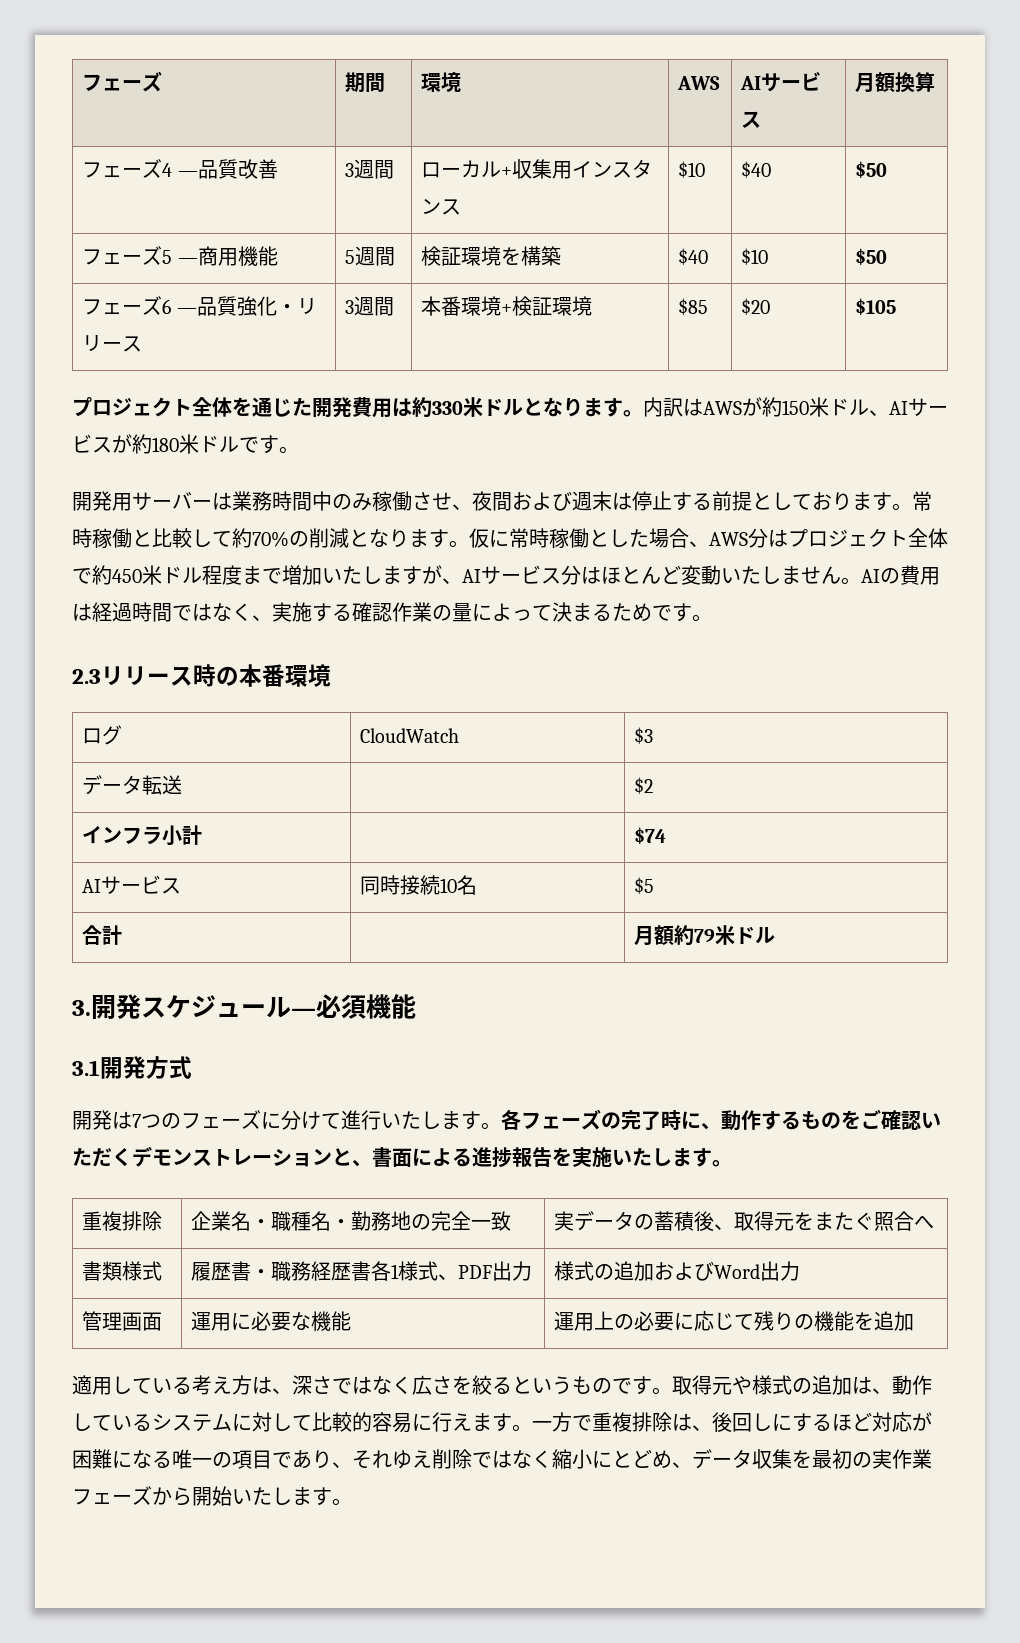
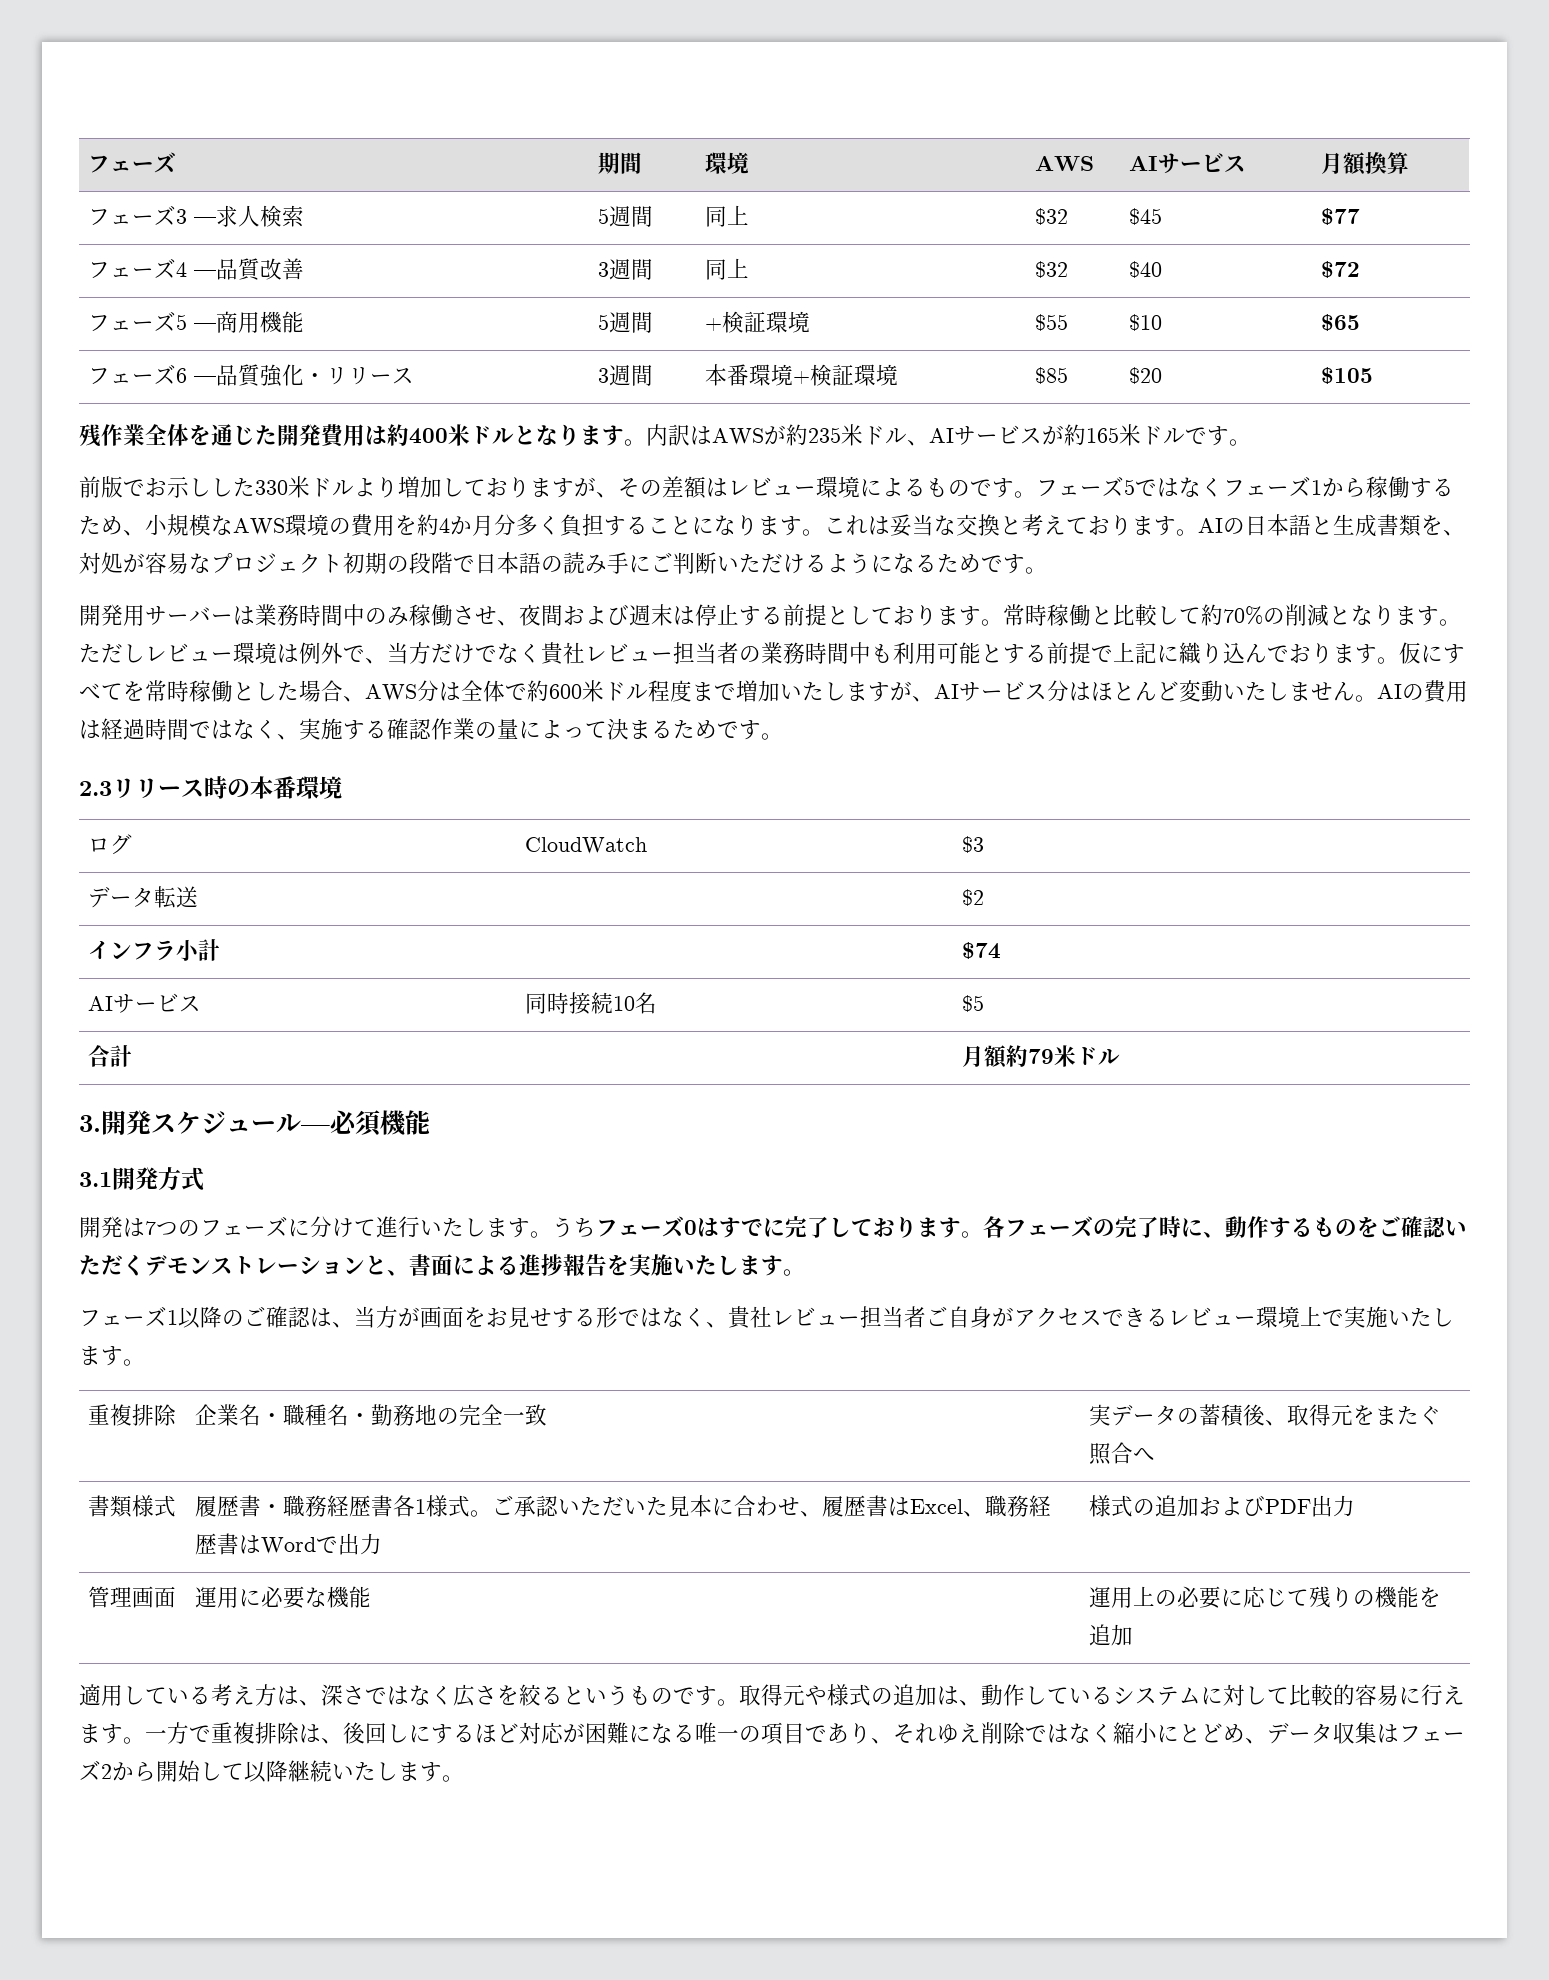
(936, 82) none -> [87,205,304,227] [597,205,653,227] [704,205,749,227] [1034,208,1068,225] [1128,208,1162,225] [1320,208,1360,225] // フェーズ3 —求人検索 | 5週間 | 同上 | $32 | $45 | $77
[421,159,653,179] [421,198,462,215] [678,161,706,178] [741,161,772,178] [855,161,888,178] ローカル+収集用インスタンス | $10 | $40 | $50 -> [704,258,749,280] [1034,261,1068,278] [1128,261,1162,278] [1320,261,1360,278] 同上 | $32 | $40 | $72
[421,246,562,266] [678,248,709,265] [741,248,769,265] [855,248,888,265] 検証環境を構築 | $40 | $10 | $50 -> [704,311,810,333] [1034,314,1068,331] [1128,314,1162,331] [1320,314,1360,331] +検証環境 | $55 | $10 | $65
[72,397,192,417] プロジェクト -> [79,424,145,447] 残作業
[432,401,463,415] 330 -> [409,428,448,444] 400
[782,400,809,415] 150 -> [808,427,841,443] 235
[152,437,179,452] 180 -> [1086,427,1119,443] 165
(299, 450) none -> [79,476,1454,499] [79,514,1465,537] [79,552,1047,574] // 前版でお示しした330米ドルより増加しておりますが、その差額はレビュー環境によるものです。フェーズ5ではなくフェーズ1から稼働するため、小規模なAWS環境の費用を約4か月分多く負担することになります。これは妥当な交換と考えております。AIの日本語と生成書類を、対処が容易なプロジェクト初期の段階で日本語の読み手にご判断いただけるようになるためです。
[469,528,509,548] 仮に -> [79,642,1465,665] [79,681,145,701] ただしレビュー環境は例外で、当方だけでなく貴社レビュー担当者の業務時間中も利用可能とする前提で上記に織り込んでおります。仮にすべてを
[788,528,908,547] プロジェクト -> (461, 691) none
[112,569,142,583] 450 -> [549,684,582,699] 600
(501, 1126) none -> [552,1216,983,1238] うちフェーズ0はすでに完了しております。
(732, 1163) none -> [79,1306,1454,1329] [79,1346,145,1366] // フェーズ1以降のご確認は、当方が画面をお見せする形ではなく、貴社レビュー担当者ご自身がアクセスできるレビュー環境上で実施いたします。
[438,1265,493,1280] 、PDF -> [469,1495,1051,1517] [194,1533,338,1555] 。ご承認いただいた見本に合わせ、履歴書はExcel、職務経歴書はWordで
[714,1264,761,1279] Word -> [1264,1499,1311,1514] PDF
[792,1449,932,1469] [72,1486,152,1505] を最初の実作業フェーズ -> [1377,1724,1465,1743] [79,1760,112,1780] はフェーズ2
(232, 1496) none -> [200,1760,332,1783] して以降継続

